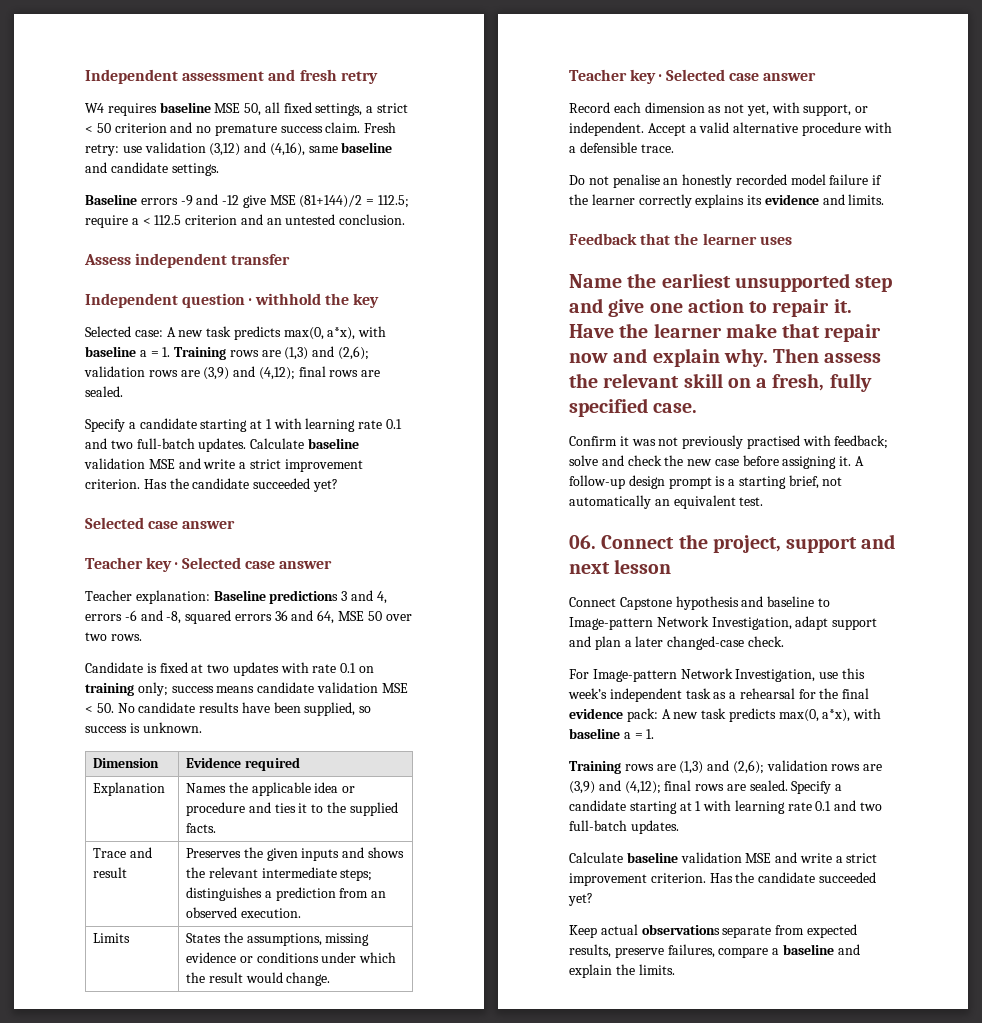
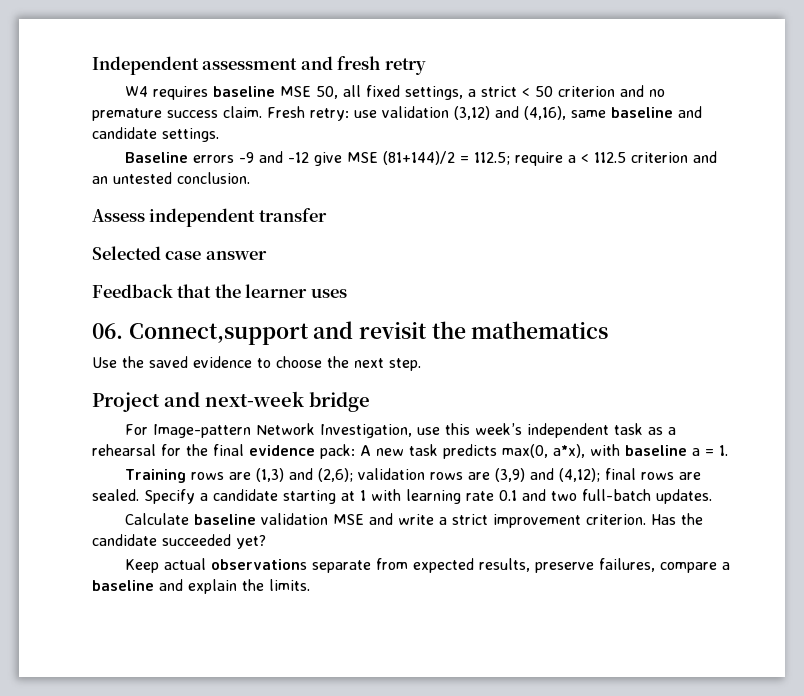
[85,293,379,308] [85,326,387,340] [85,346,370,360] [84,366,381,380] [85,386,123,397] [85,418,403,432] [85,438,359,452] [84,458,363,472] [85,478,338,492] [85,517,236,529] [85,557,332,572] [85,590,387,604] [85,610,412,624] [85,632,142,641] [85,662,375,676] [85,682,408,696] [85,702,372,716] [85,722,202,733] [93,758,160,768] [186,757,300,771] [93,782,166,796] [186,782,356,796] [186,802,398,816] [186,823,217,833] [93,847,152,858] [93,867,128,878] [186,847,404,861] [186,867,373,881] [186,887,387,901] [186,907,301,918] [93,933,131,943] [186,932,370,946] [186,952,397,963] [186,972,331,986] [569,69,816,84] [569,102,869,116] [569,122,892,136] [569,142,674,153] [569,174,883,188] [569,194,885,208] Independent question · withhold the key // Selected case: A new task predicts max(0, a*x), with baseline a = 1. Training rows are (1,3) and (2,6); validation rows are (3,9) and (4,12); final rows are sealed. // Specify a candidate starting at 1 with learning rate 0.1 and two full-batch updates. Calculate baseline validation MSE and write a strict improvement criterion. Has the candidate succeeded yet? // Selected case answer // Teacher key · Selected case answer // Teacher explanation: Baseline predictions 3 and 4, errors -6 and -8, squared errors 36 and 64, MSE 50 over two rows. // Candidate is fixed at two updates with rate 0.1 on training only; success means candidate validation MSE < 50. No candidate results have been supplied, so success is unknown. // Dimension | Evidence required // Explanation | Names the applicable idea or procedure and ties it to the supplied facts. // Trace and result | Preserves the given inputs and shows the relevant intermediate steps; distinguishes a prediction from an observed execution. // Limits | States the assumptions, missing evidence or conditions under which the result would change. // Teacher key · Selected case answer // Record each dimension as not yet, with support, or independent. Accept a valid alternative procedure with a defensible trace. // Do not penalise an honestly recorded model failure if the learner correctly explains its evidence and limits. -> [92,246,267,260] Selected case answer
[569,273,893,292] [569,298,852,317] [569,323,882,342] [569,348,882,367] [569,373,872,392] [569,398,698,417] [569,435,889,449] [569,455,865,469] [569,475,843,489] [569,495,764,509] [569,534,896,553] [569,559,672,574] [569,596,830,610] [569,616,878,630] [569,636,784,650] Name the earliest unsupported step and give one action to repair it. Have the learner make that repair now and explain why. Then assess the relevant skill on a fresh, fully specified case. // Confirm it was not previously practised with feedback; solve and check the new case before assigning it. A follow-up design prompt is a starting brief, not automatically an equivalent test. // 06. Connect the project, support and next lesson // Connect Capstone hypothesis and baseline to Image-pattern Network Investigation, adapt support and plan a later changed-case check. -> [92,321,609,345] [92,356,421,371] [92,391,370,412] 06. Connect,support and revisit the mathematics // Use the saved evidence to choose the next step. // Project and next-week bridge

